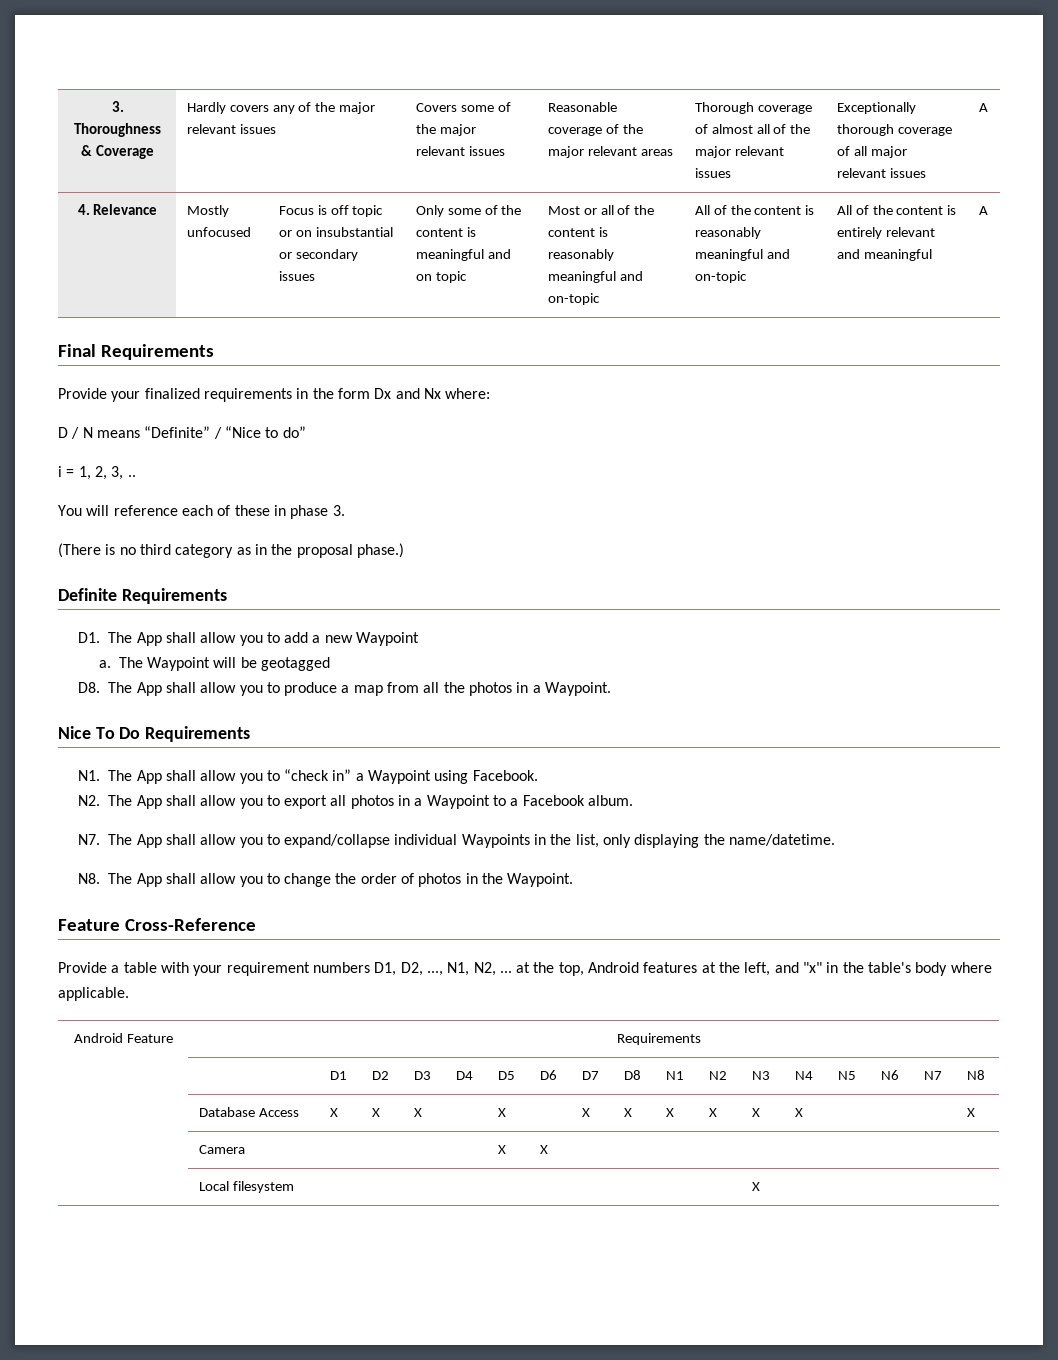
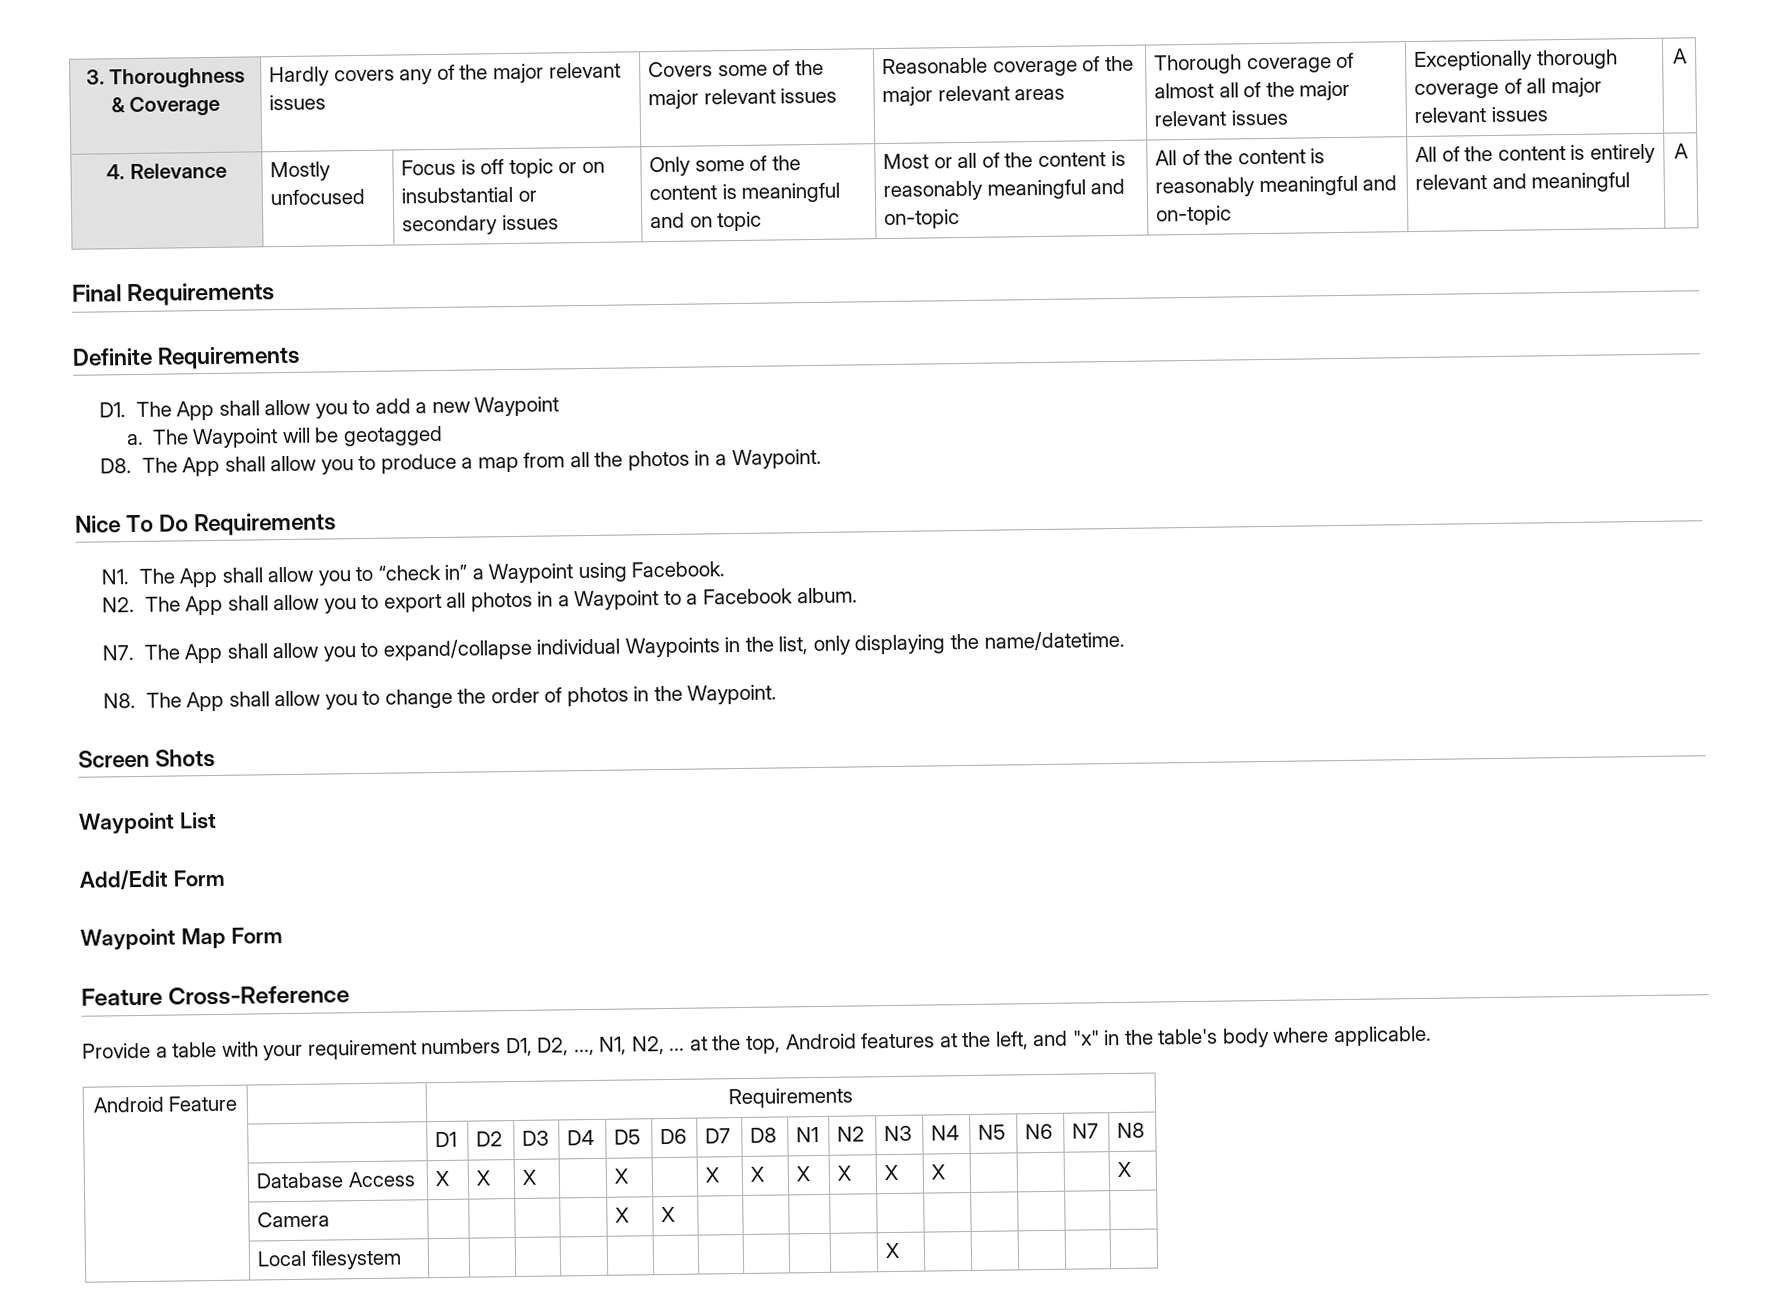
[58,388,491,402] [58,426,306,439] [58,466,136,480] [58,505,345,519] [58,543,404,558] // Provide your finalized requirements in the form Dx and Nx where: // D / N means “Definite” / “Nice to do” // i = 1, 2, 3, .. // You will reference each of these in phase 3. // (There is no third category as in the proposal phase.) -> (276, 294) none
(574, 880) none -> [78,748,216,768] [79,811,217,835] [79,869,225,890] [80,927,283,951] // Screen Shots // Waypoint List // Add/Edit Form // Waypoint Map Form

